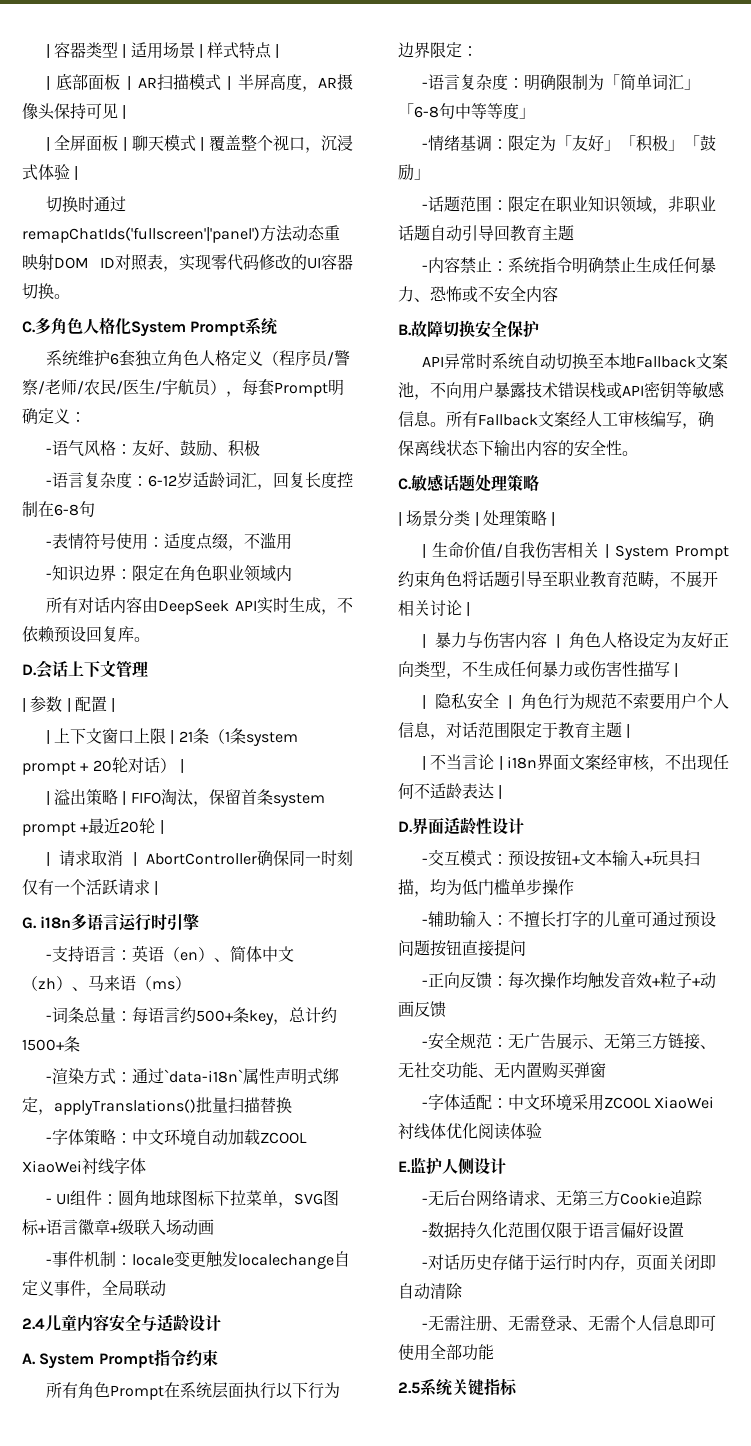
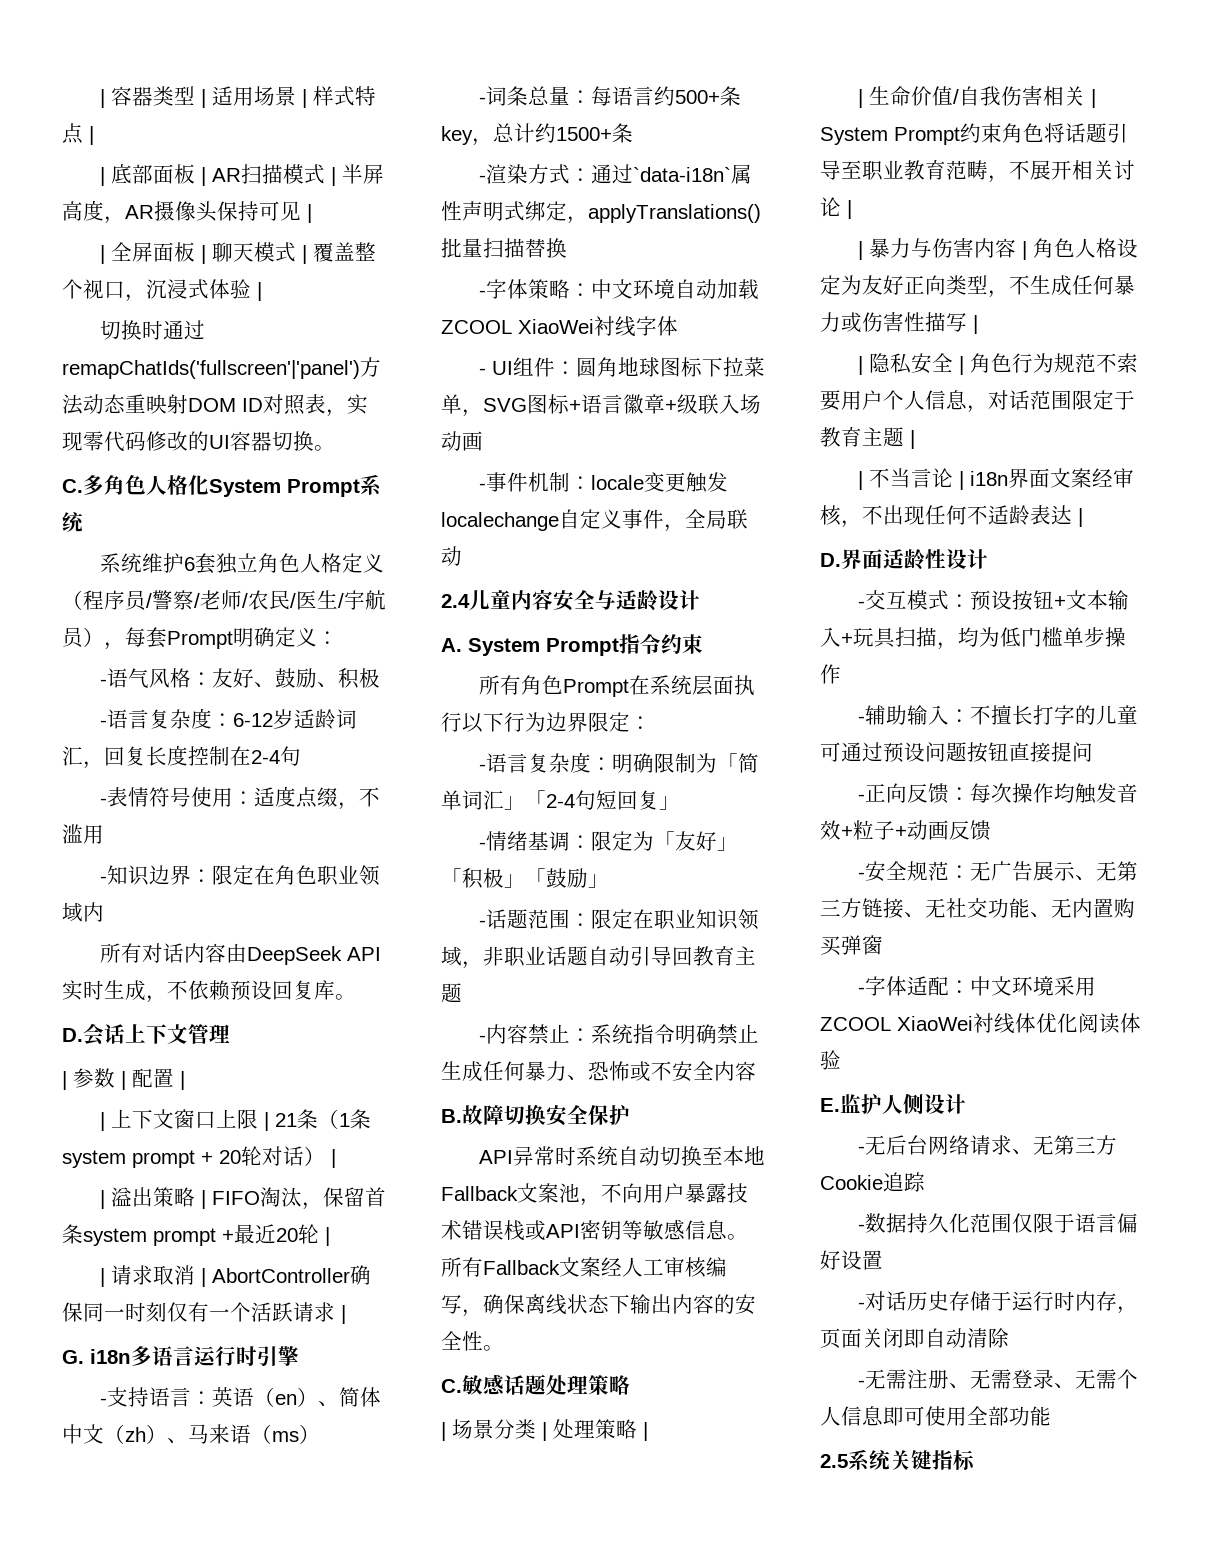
[54,504,79,516] 6-8 -> [251,750,280,764] 2-4
[414,103,519,119] 6-8句中等等度 -> [546,790,659,810] 2-4句短回复

